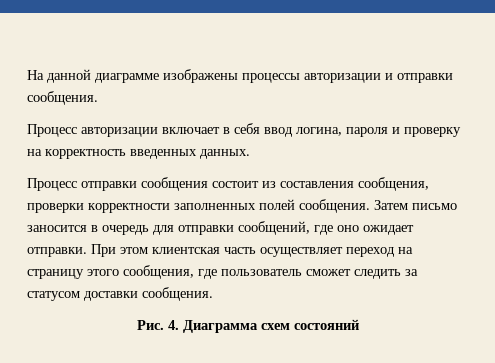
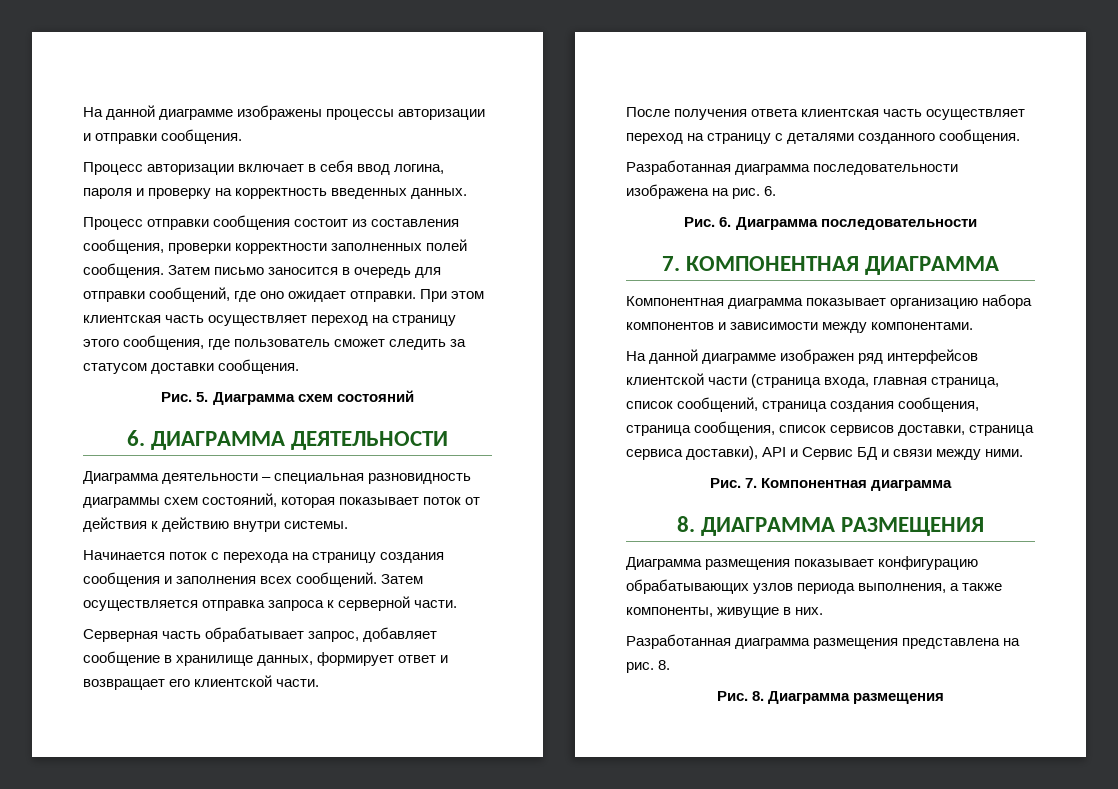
[167,320,179,330] 4. -> [196,392,209,402] 5.
(359, 324) none -> [126,430,449,450] [83,471,472,484] [83,493,481,508] [83,517,349,532] [83,550,445,563] [83,572,424,587] [83,596,458,611] [83,627,438,642] [83,651,449,666] [83,675,320,690] [626,107,1026,120] [626,129,1021,144] [626,160,959,175] [626,184,777,199] [684,217,977,230] [661,256,1000,275] [626,294,1033,309] [626,322,974,333] [626,349,979,364] [626,373,1000,388] [626,397,980,412] [626,421,1035,436] [626,446,1024,460] [709,478,953,491] [676,516,985,536] [626,556,979,570] [626,579,1003,594] [626,607,824,618] [626,634,1021,649] [626,660,671,673] [716,691,945,704] // 6. ДИАГРАММА ДЕЯТЕЛЬНОСТИ // Диаграмма деятельности – специальная разновидность диаграммы схем состояний, которая показывает поток от действия к действию внутри системы. // Начинается поток с перехода на страницу создания сообщения и заполнения всех сообщений. Затем осуществляется отправка запроса к серверной части. // Серверная часть обрабатывает запрос, добавляет сообщение в хранилище данных, формирует ответ и возвращает его клиентской части. // После получения ответа клиентская часть осуществляет переход на страницу с деталями созданного сообщения. // Разработанная диаграмма последовательности изображена на рис. 6. // Рис. 6. Диаграмма последовательности // 7. КОМПОНЕНТНАЯ ДИАГРАММА // Компонентная диаграмма показывает организацию набора компонентов и зависимости между компонентами. // На данной диаграмме изображен ряд интерфейсов клиентской части (страница входа, главная страница, список сообщений, страница создания сообщения, страница сообщения, список сервисов доставки, страница сервиса доставки), API и Сервис БД и связи между ними. // Рис. 7. Компонентная диаграмма // 8. ДИАГРАММА РАЗМЕЩЕНИЯ // Диаграмма размещения показывает конфигурацию обрабатывающих узлов периода выполнения, а также компоненты, живущие в них. // Разработанная диаграмма размещения представлена на рис. 8. // Рис. 8. Диаграмма размещения

